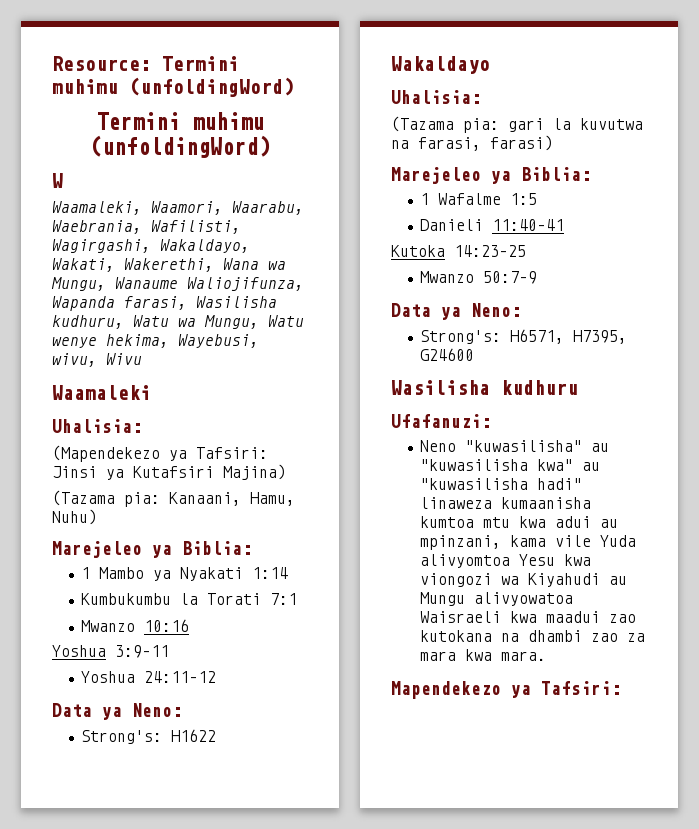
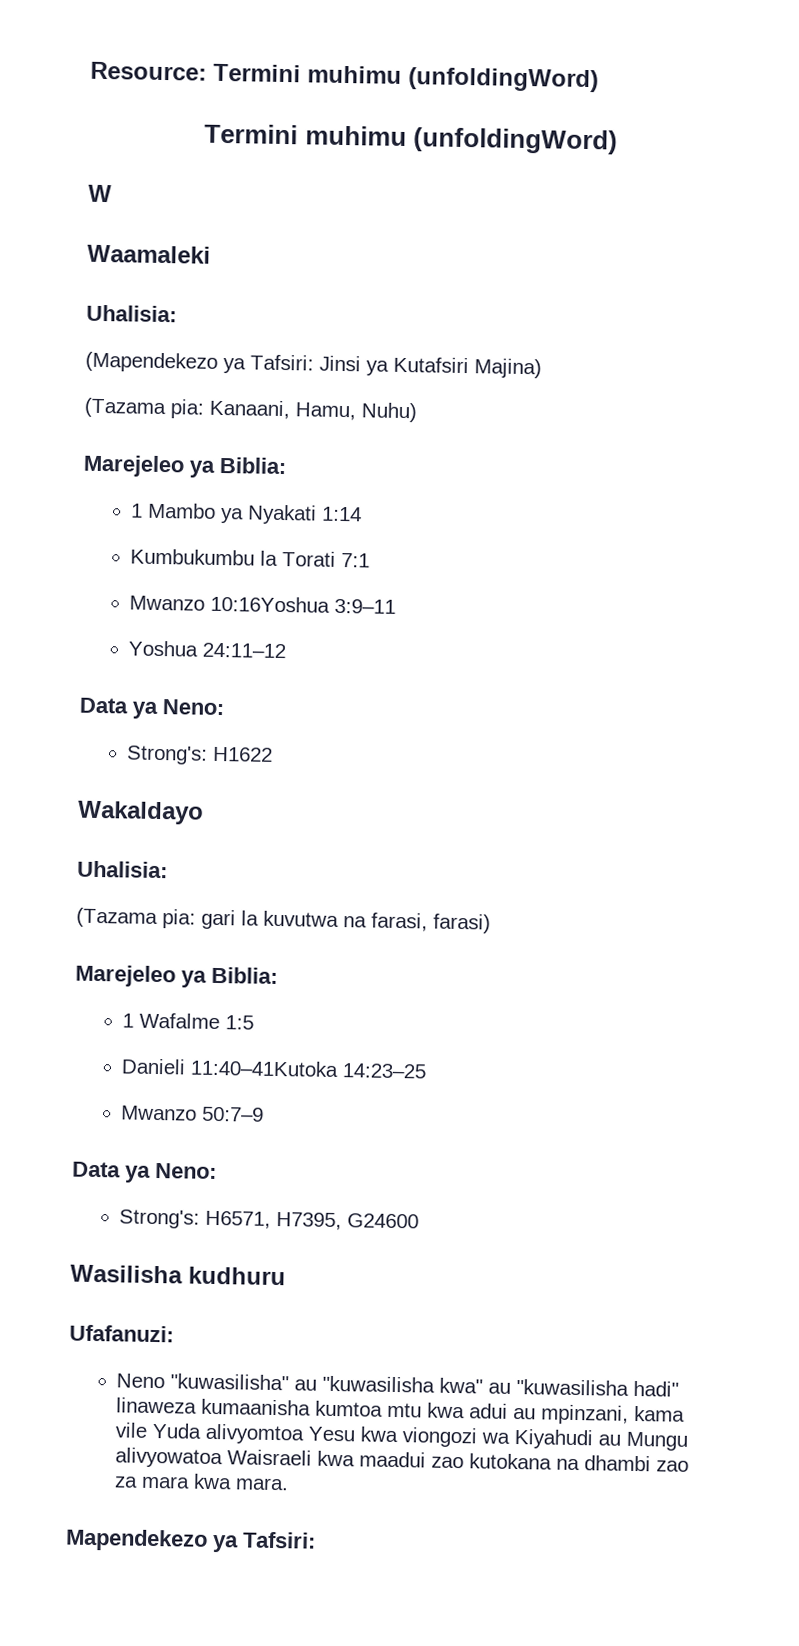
[52,201,304,215] [52,220,241,234] [52,239,250,253] [52,258,286,272] [51,277,304,291] [52,296,277,311] [52,315,304,329] [52,334,259,348] [52,353,142,367] // Waamaleki, Waamori, Waarabu, Waebrania, Wafilisti, Wagirgashi, Wakaldayo, Wakati, Wakerethi, Wana wa Mungu, Wanaume Waliojifunza, Wapanda farasi, Wasilisha kudhuru, Watu wa Mungu, Watu wenye hekima, Wayebusi, wivu, Wivu -> (112, 193) none
[144,619,190,632] [52,645,106,657] 10:16 // Yoshua -> [210,595,331,613] 10:16Yoshua
[492,219,565,231] [391,245,445,257] 11:40–41 // Kutoka -> [190,1059,340,1078] 11:40–41Kutoka

